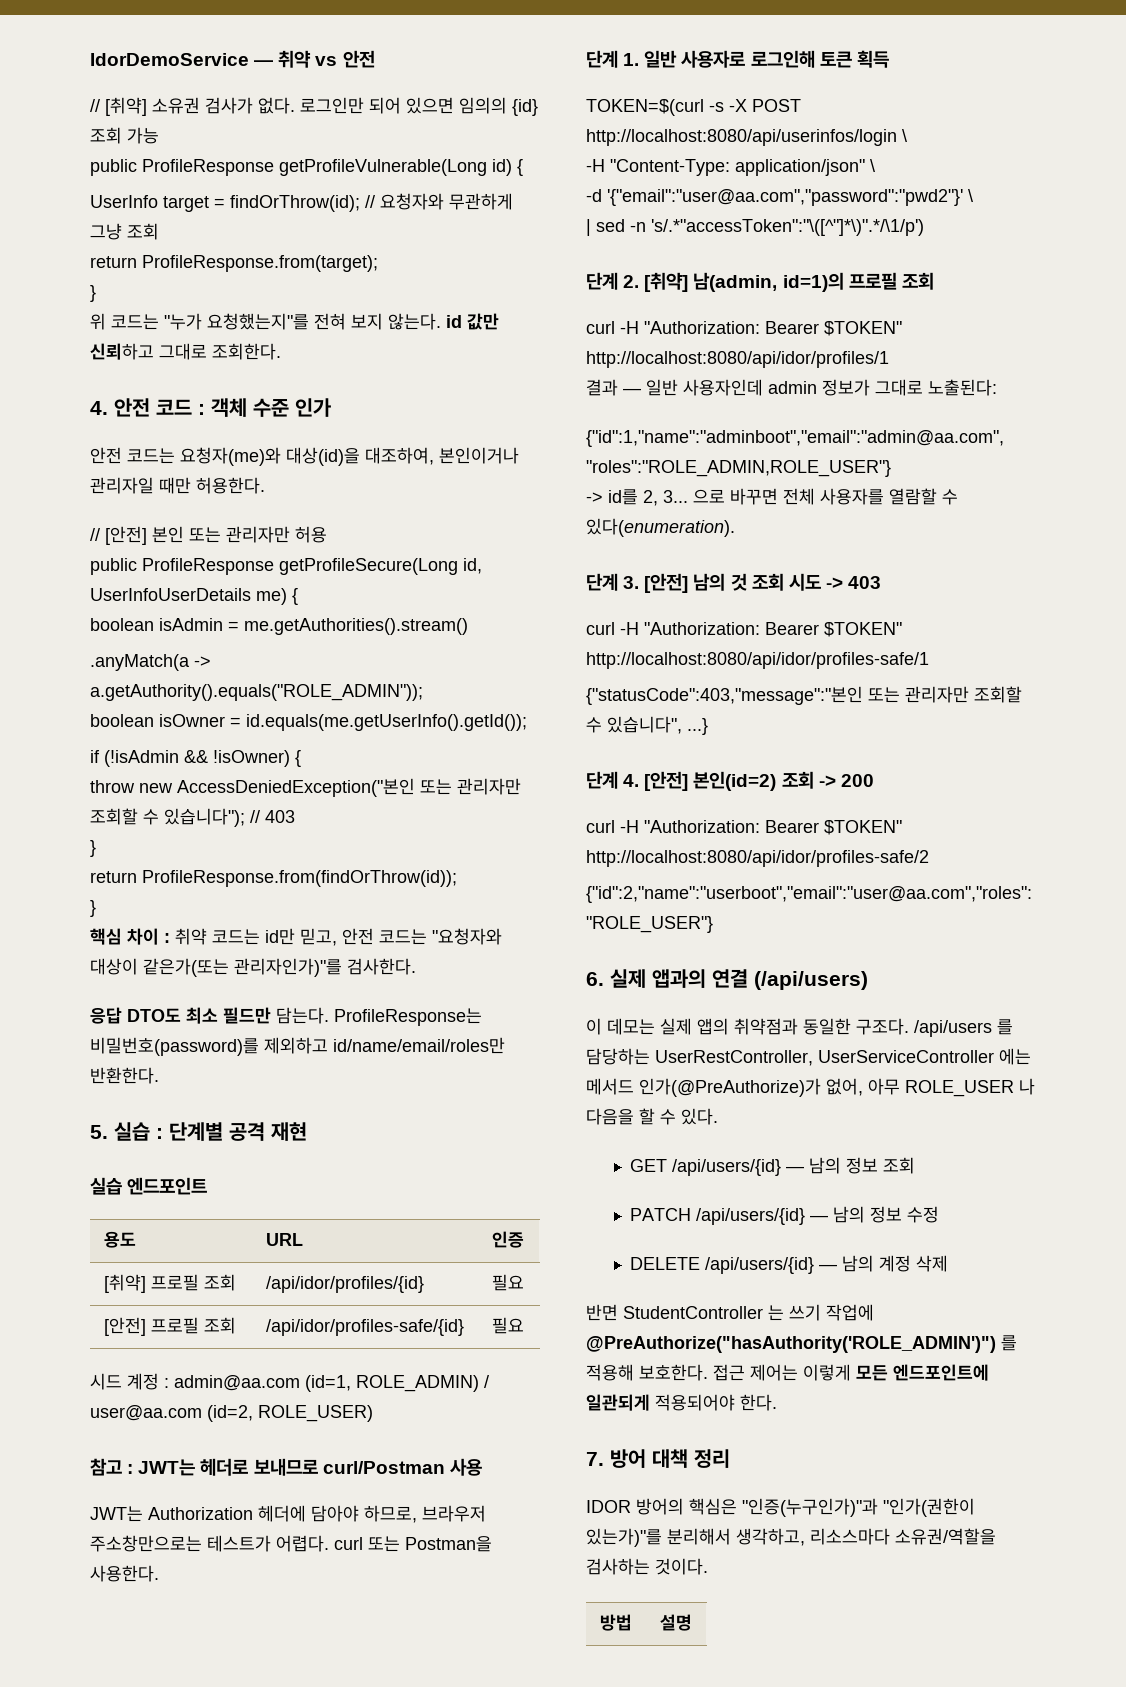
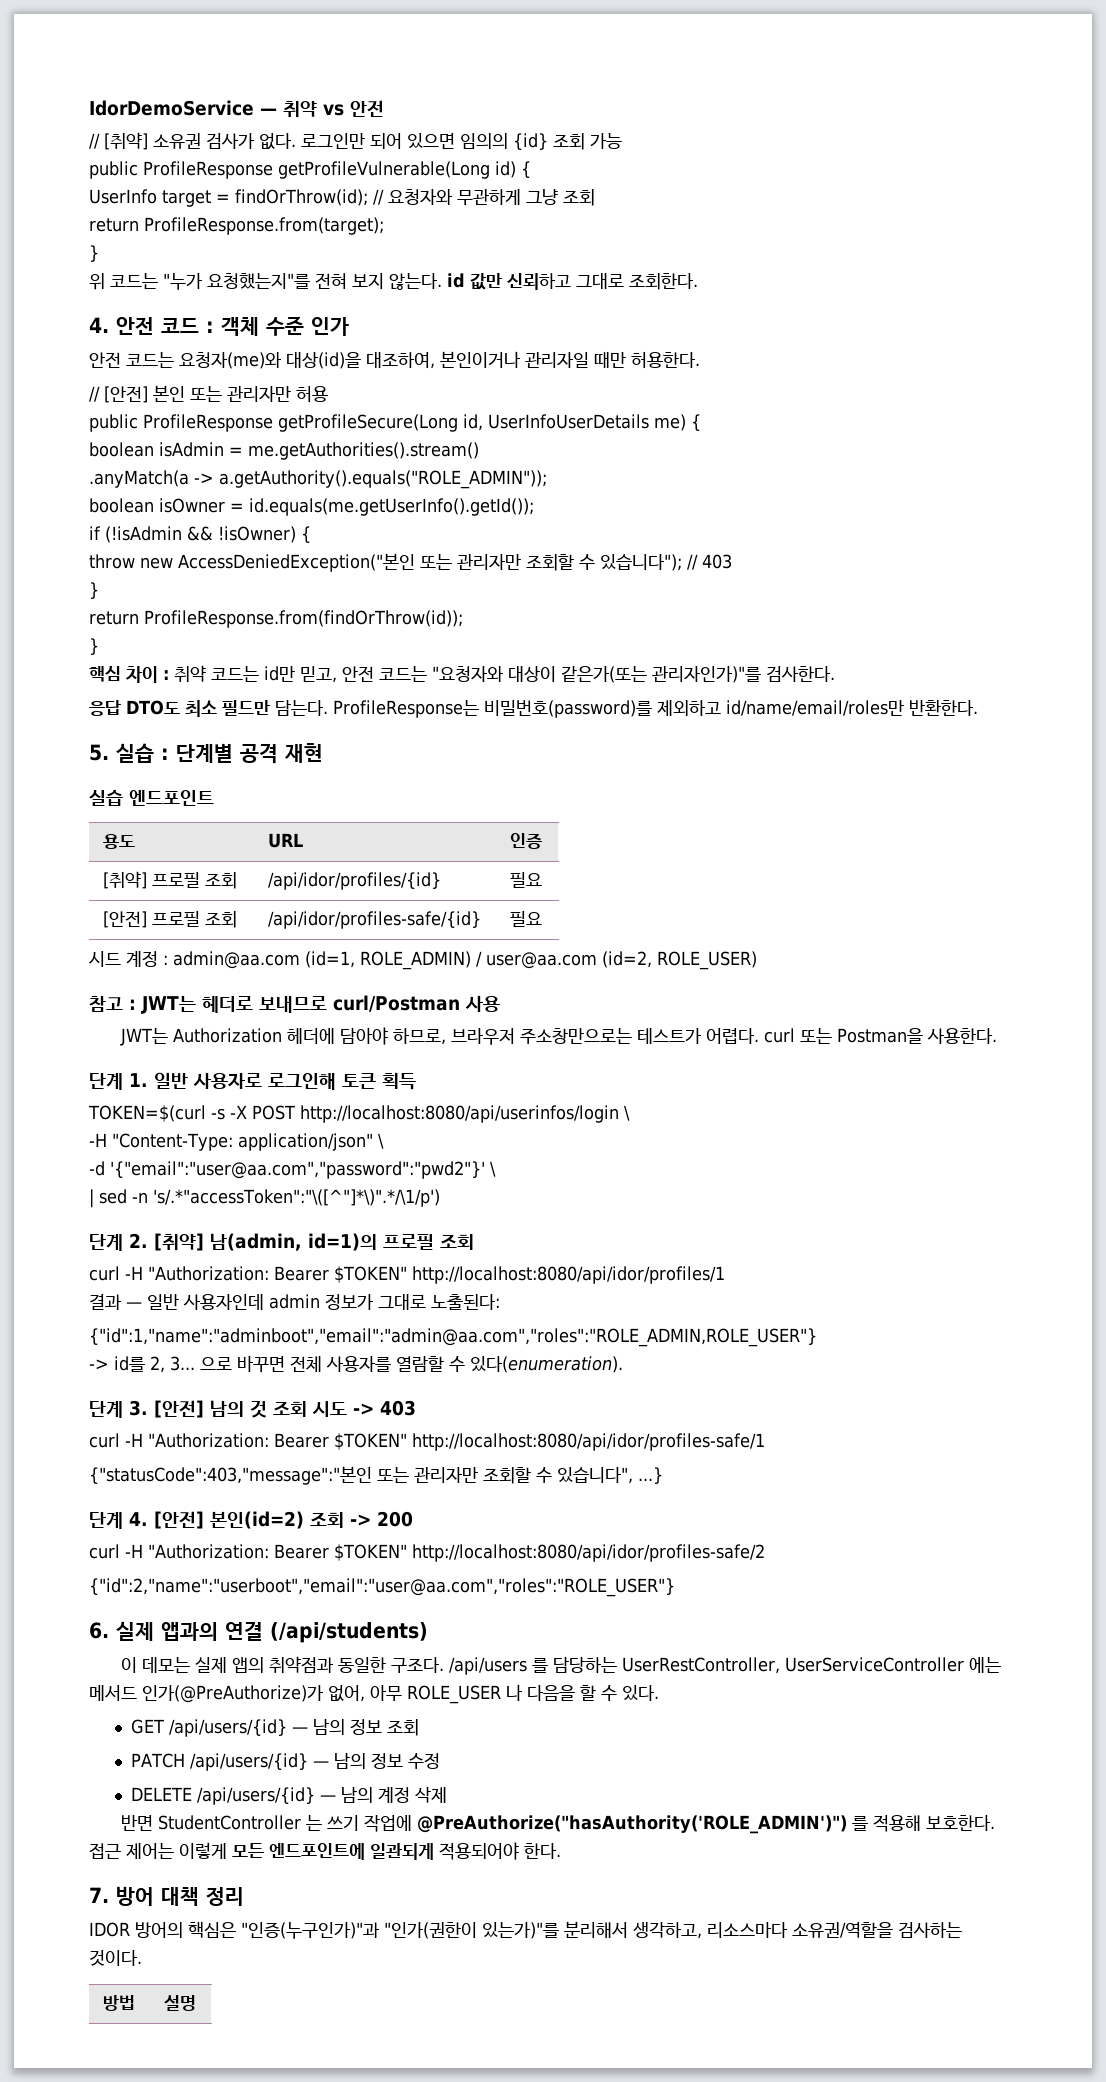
[754,971,868,990] (/api/users) -> [270,1622,428,1643] (/api/students)

